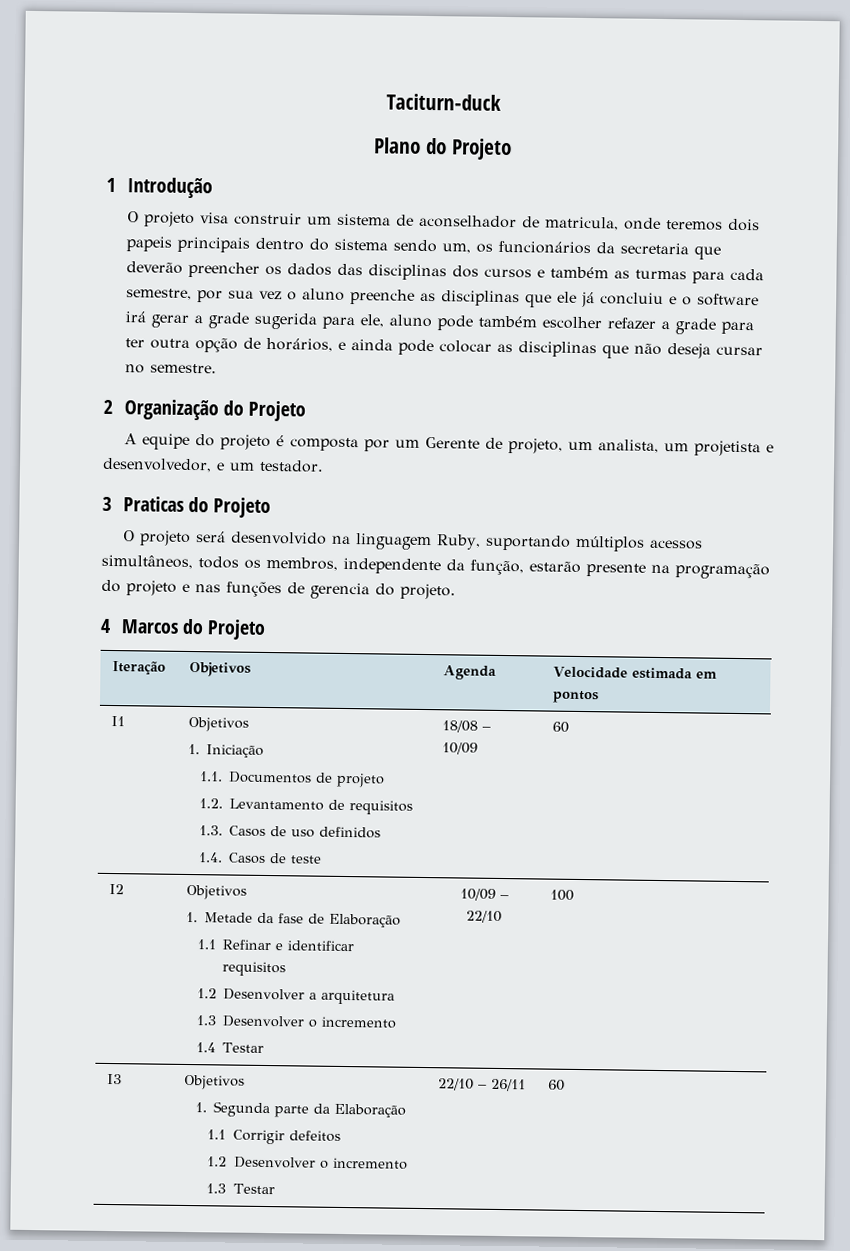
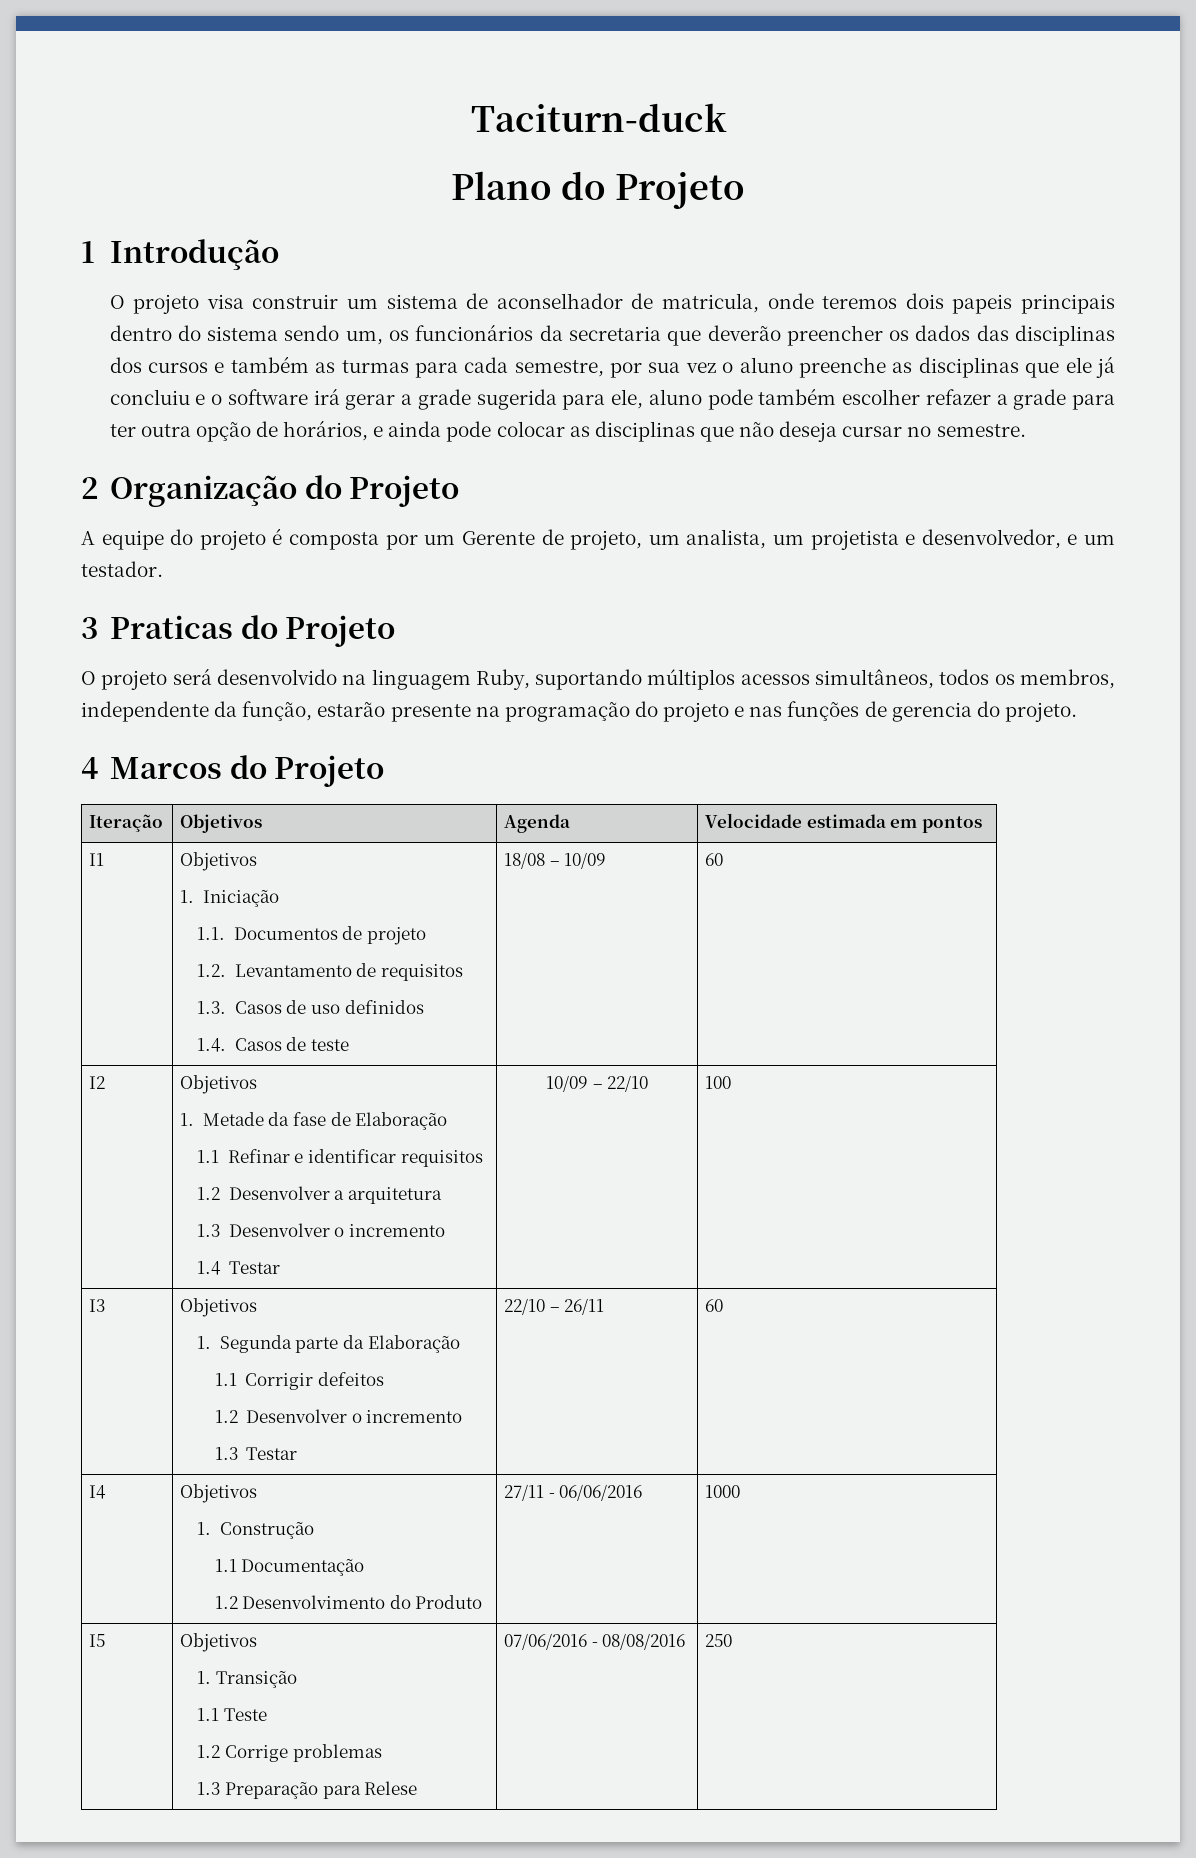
(565, 1085) none -> [89,1485,107,1499] [180,1484,258,1503] [197,1521,314,1539] [214,1558,365,1576] [214,1595,483,1609] [504,1484,643,1501] [705,1485,741,1498] [89,1634,106,1647] [180,1633,258,1652] [197,1670,297,1688] [197,1708,267,1721] [197,1744,382,1762] [197,1781,418,1799] [504,1633,686,1650] [705,1634,733,1647] // I4 | Objetivos // 1. Construção // 1.1 Documentação // 1.2 Desenvolvimento do Produto | 27/11 - 06/06/2016 | 1000 // I5 | Objetivos // 1. Transição // 1.1 Teste // 1.2 Corrige problemas // 1.3 Preparação para Relese | 07/06/2016 - 08/08/2016 | 250

